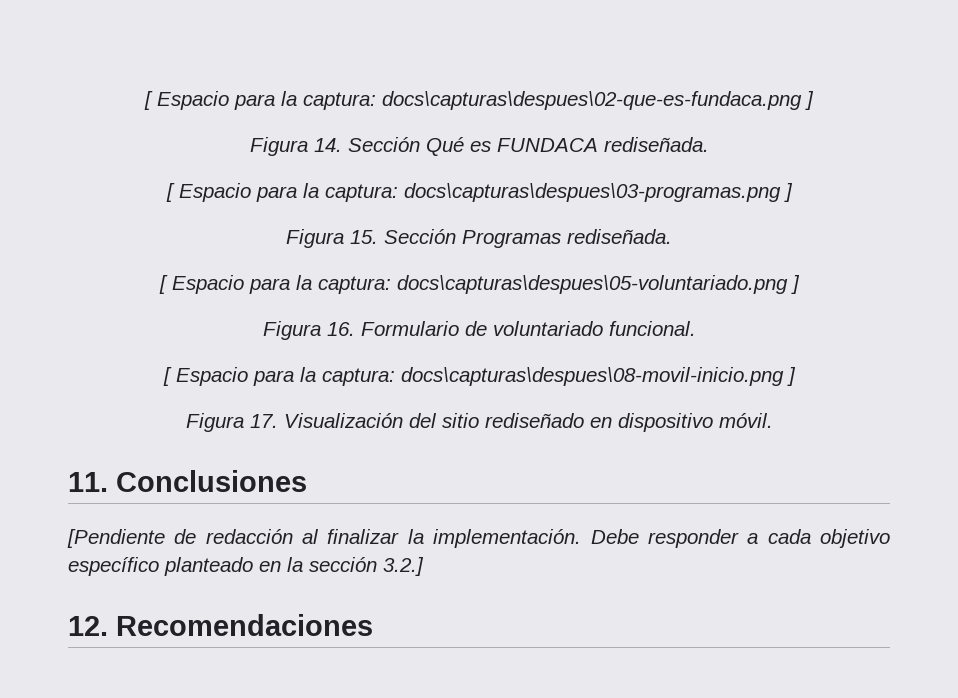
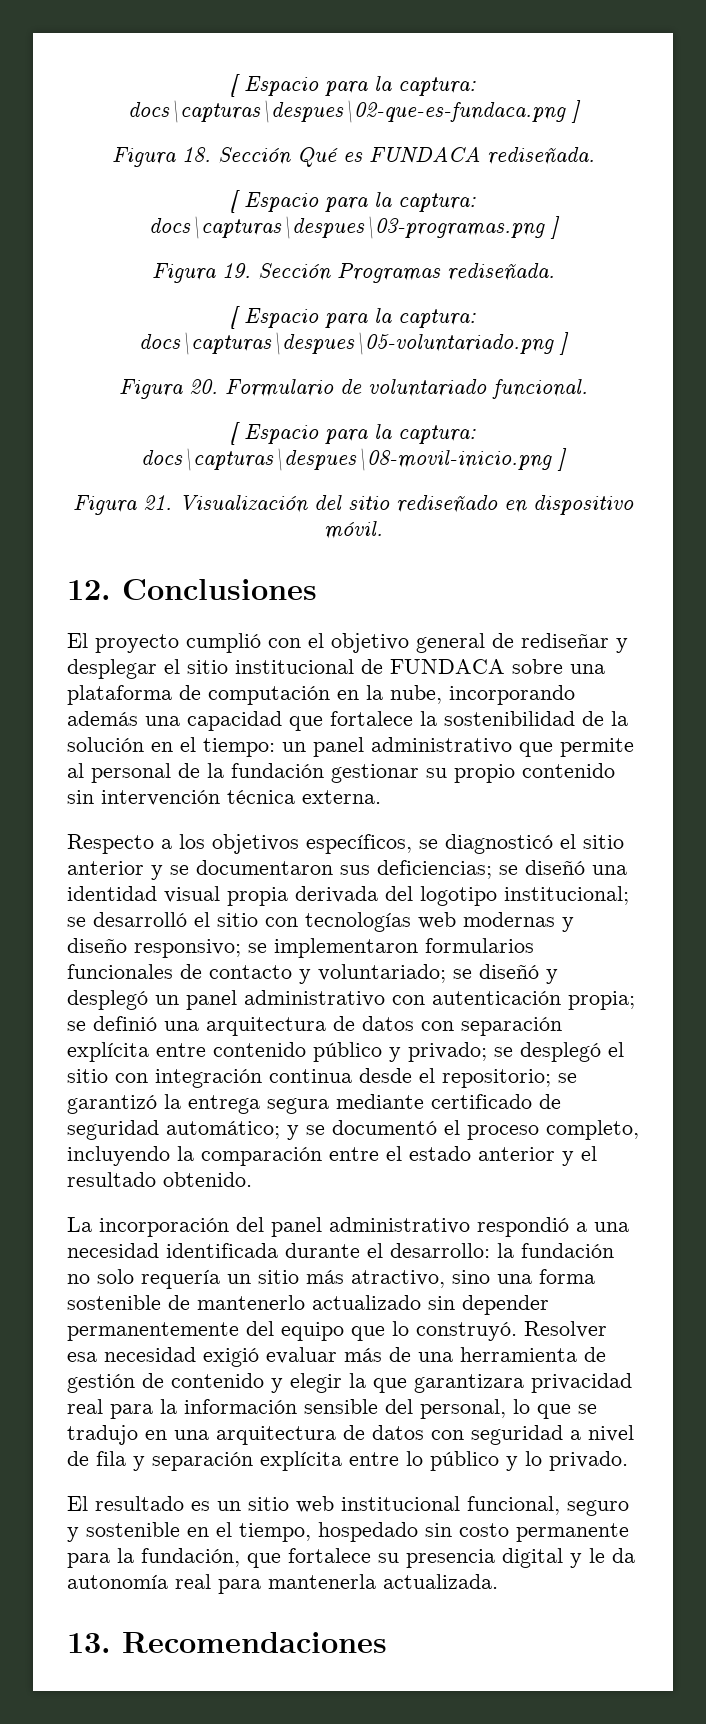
[313,138,342,152] 14. -> [181,147,211,162] 18.
[350,230,378,244] 15. -> [221,263,251,278] 19.
[326,322,355,336] 16. -> [188,379,218,394] 20.
[249,414,278,428] 17. -> [143,495,172,510] 21.
[68,472,108,492] 11. -> [67,580,111,600] 12.
[67,529,891,548] [68,557,424,576] [68,616,108,636] [Pendiente de redacción al finalizar la implementación. Debe responder a cada objetivo específico planteado en la sección 3.2.] // 12. -> [67,633,628,653] [67,659,605,679] [67,685,575,705] [67,711,628,731] [67,737,634,757] [67,763,615,783] [67,790,381,806] [67,834,624,854] [67,860,627,880] [67,886,629,906] [67,912,574,932] [67,938,534,958] [67,964,558,984] [67,990,635,1010] [67,1016,562,1036] [67,1042,624,1062] [67,1068,577,1088] [67,1094,561,1114] [67,1120,639,1140] [67,1146,597,1166] [67,1172,252,1187] [67,1217,629,1237] [67,1243,614,1258] [67,1269,595,1289] [67,1295,549,1315] [67,1321,607,1341] [67,1347,606,1367] [67,1373,632,1393] [67,1399,597,1419] [67,1425,634,1445] [67,1451,628,1471] [67,1496,629,1516] [67,1522,629,1542] [67,1548,635,1568] [67,1574,498,1594] [67,1633,111,1653] El proyecto cumplió con el objetivo general de rediseñar y desplegar el sitio institucional de FUNDACA sobre una plataforma de computación en la nube, incorporando además una capacidad que fortalece la sostenibilidad de la solución en el tiempo: un panel administrativo que permite al personal de la fundación gestionar su propio contenido sin intervención técnica externa. // Respecto a los objetivos específicos, se diagnosticó el sitio anterior y se documentaron sus deficiencias; se diseñó una identidad visual propia derivada del logotipo institucional; se desarrolló el sitio con tecnologías web modernas y diseño responsivo; se implementaron formularios funcionales de contacto y voluntariado; se diseñó y desplegó un panel administrativo con autenticación propia; se definió una arquitectura de datos con separación explícita entre contenido público y privado; se desplegó el sitio con integración continua desde el repositorio; se garantizó la entrega segura mediante certificado de seguridad automático; y se documentó el proceso completo, incluyendo la comparación entre el estado anterior y el resultado obtenido. // La incorporación del panel administrativo respondió a una necesidad identificada durante el desarrollo: la fundación no solo requería un sitio más atractivo, sino una forma sostenible de mantenerlo actualizado sin depender permanentemente del equipo que lo construyó. Resolver esa necesidad exigió evaluar más de una herramienta de gestión de contenido y elegir la que garantizara privacidad real para la información sensible del personal, lo que se tradujo en una arquitectura de datos con seguridad a nivel de fila y separación explícita entre lo público y lo privado. // El resultado es un sitio web institucional funcional, seguro y sostenible en el tiempo, hospedado sin costo permanente para la fundación, que fortalece su presencia digital y le da autonomía real para mantenerla actualizada. // 13.

